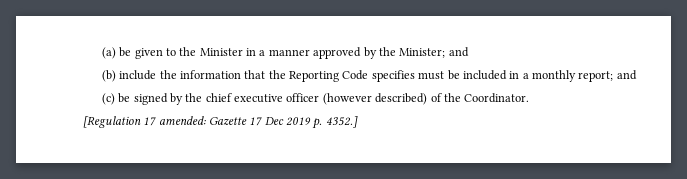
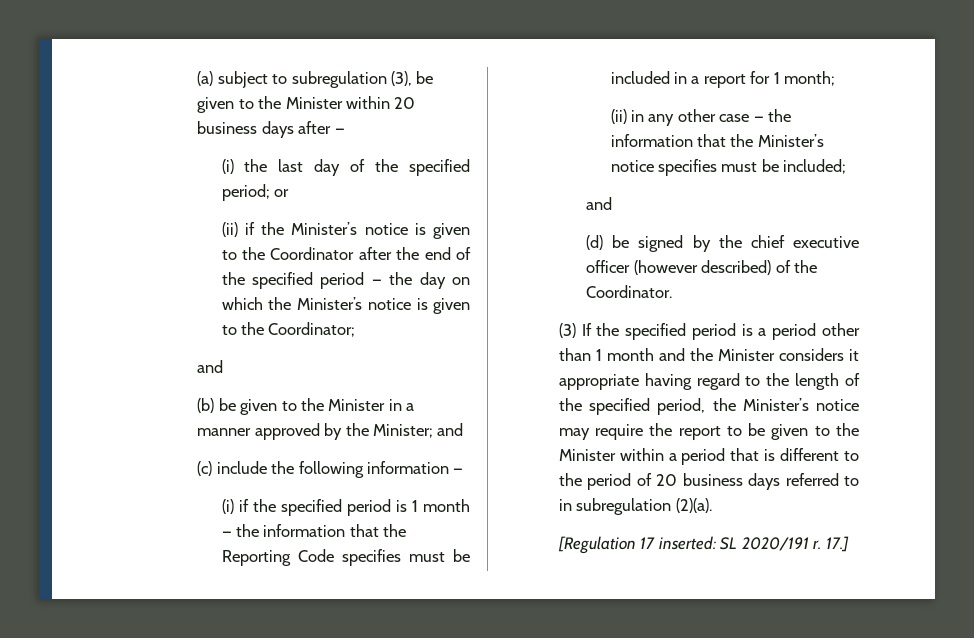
(116, 53) none -> [217,71,434,88] [197,96,416,113] [197,121,345,138] [221,159,470,176] [221,184,289,201] [221,222,470,239] [221,247,472,260] [221,272,471,289] [221,297,471,314] [221,322,356,337] [197,360,224,373] [197,398,215,413] subject to subregulation (3), be given to the Minister within 20 business days after — // (i) the last day of the specified period; or // (ii) if the Minister’s notice is given to the Coordinator after the end of the specified period — the day on which the Minister’s notice is given to the Coordinator; // and // (b)
[101,70,116,82] (b) -> [197,461,213,476] (c)
(177, 74) none -> [298,461,464,478] [221,499,470,516] [221,524,259,537] following information — // (i) if the specified period is 1 month — the
[532,70,637,82] [101,93,115,105] monthly report; and // (c) -> [703,71,836,88] [610,109,792,126] [610,134,824,147] [610,159,847,176] [586,197,613,210] [586,235,604,250] report for 1 month; // (ii) in any other case — the information that the Minister’s notice specifies must be included; // and // (d)
[82,116,358,129] [Regulation 17 amended: Gazette 17 Dec 2019 p. 4352.] -> [558,323,860,340] [558,348,859,361] [558,373,860,390] [558,398,859,415] [558,423,860,440] [558,448,859,465] [558,473,859,490] [558,498,712,515] [557,536,849,554] (3) If the specified period is a period other than 1 month and the Minister considers it appropriate having regard to the length of the specified period, the Minister’s notice may require the report to be given to the Minister within a period that is different to the period of 20 business days referred to in subregulation (2)(a). // [Regulation 17 inserted: SL 2020/191 r. 17.]

